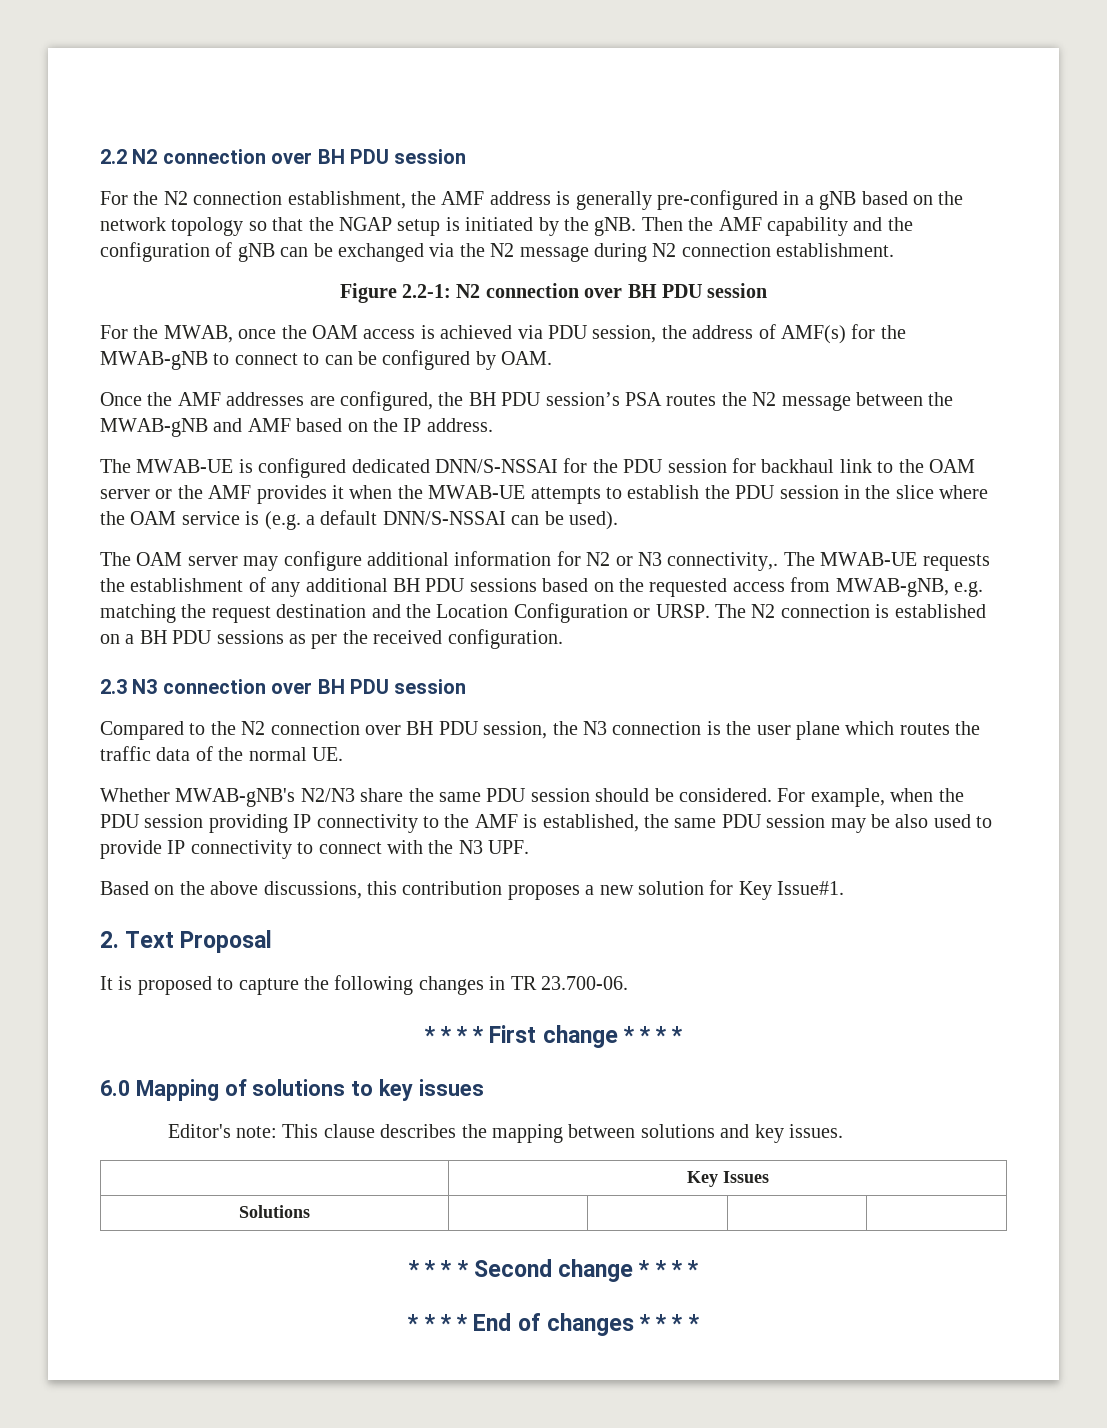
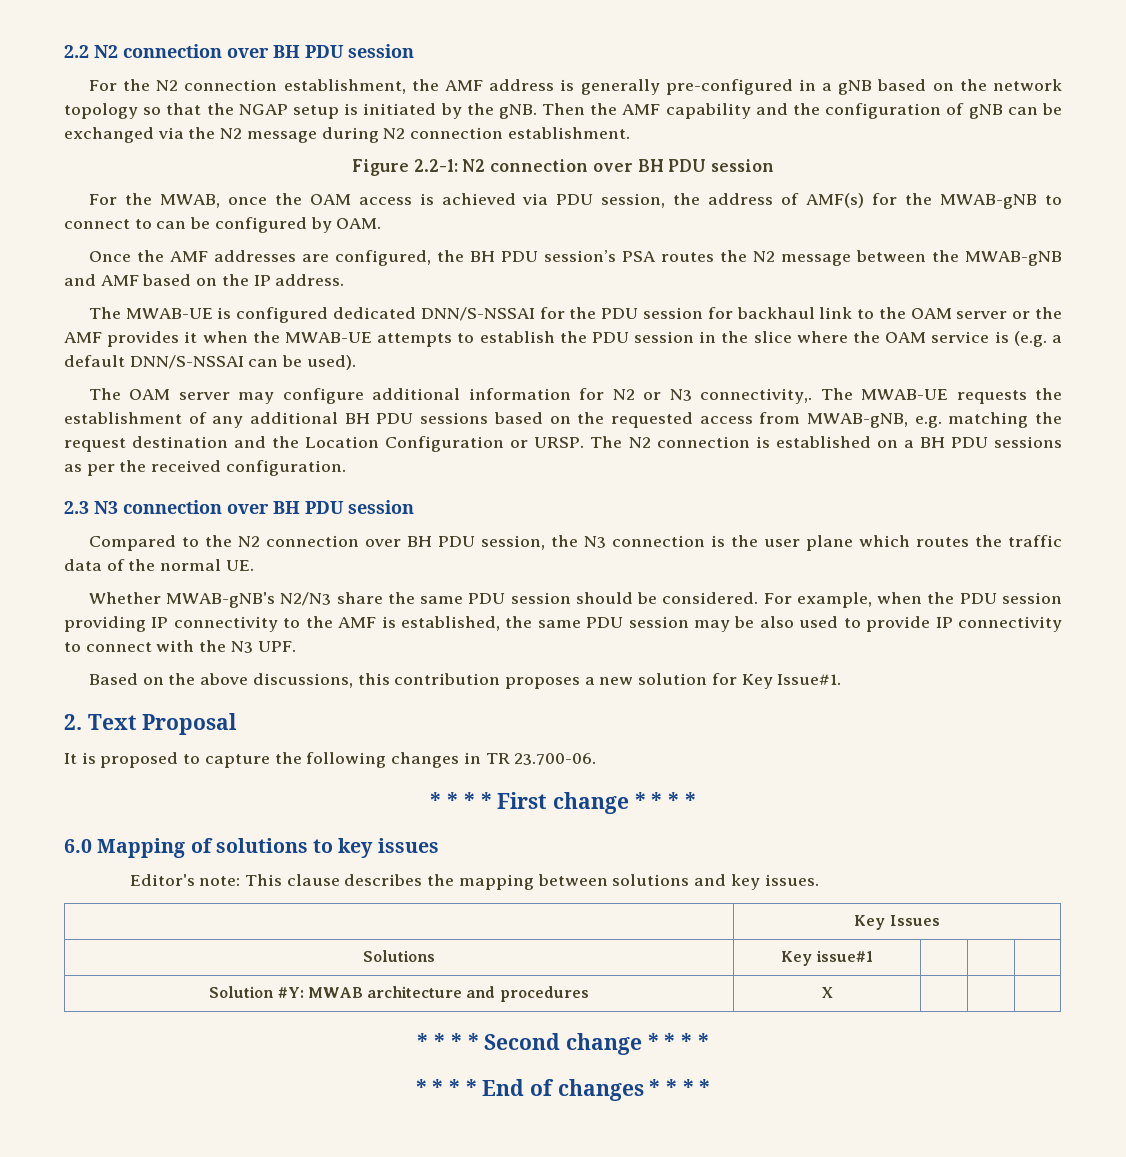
(310, 1211) none -> [781,950,873,966] [209,986,589,1002] [821,987,833,998] Key issue#1 | | | // Solution #Y: MWAB architecture and procedures | X

